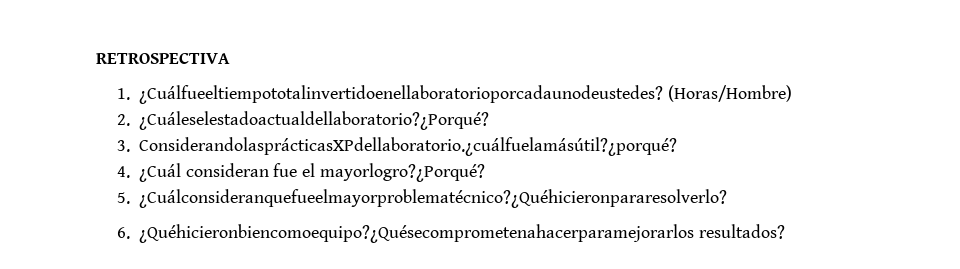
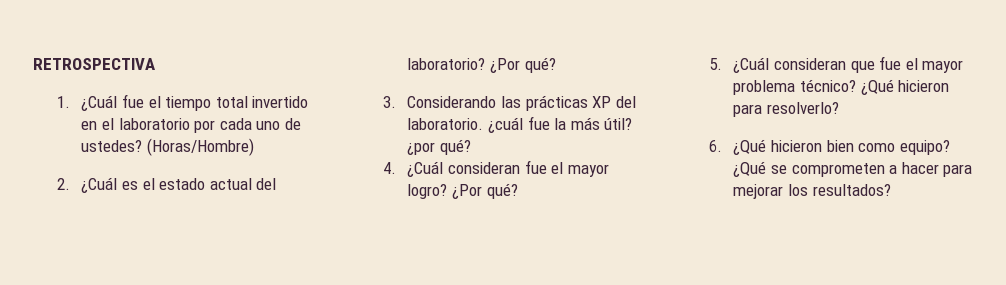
[138,85,792,104] [117,111,489,130] [117,137,677,156] ¿Cuálfueeltiempototalinvertidoenellaboratorioporcadaunodeustedes? (Horas/Hombre) // 2. ¿Cuáleselestadoactualdellaboratorio?¿Porqué? // 3. ConsiderandolasprácticasXPdellaboratorio.¿cuálfuelamásútil?¿porqué? -> [81,94,309,111] [81,118,301,133] [81,138,255,156] [57,177,277,193] [407,57,556,73] [383,95,636,111] [407,116,633,133] [407,139,472,155] ¿Cuál fue el tiempo total invertido en el laboratorio por cada uno de ustedes? (Horas/Hombre) // 2. ¿Cuál es el estado actual del laboratorio? ¿Por qué? // 3. Considerando las prácticas XP del laboratorio. ¿cuál fue la más útil? ¿por qué?
[319,163,485,182] [117,189,727,208] [117,224,694,243] mayorlogro?¿Porqué? // 5. ¿Cuálconsideranquefueelmayorproblematécnico?¿Quéhicieronpararesolverlo? // 6. ¿Quéhicieronbiencomoequipo?¿Quésecomprometenahacerparamejorarlos -> [567,164,609,177] [407,183,518,199] [709,56,964,73] [733,79,950,95] [733,102,840,117] [709,139,950,155] [733,161,973,177] [733,184,809,199] mayor logro? ¿Por qué? // 5. ¿Cuál consideran que fue el mayor problema técnico? ¿Qué hicieron para resolverlo? // 6. ¿Qué hicieron bien como equipo? ¿Qué se comprometen a hacer para mejorar los

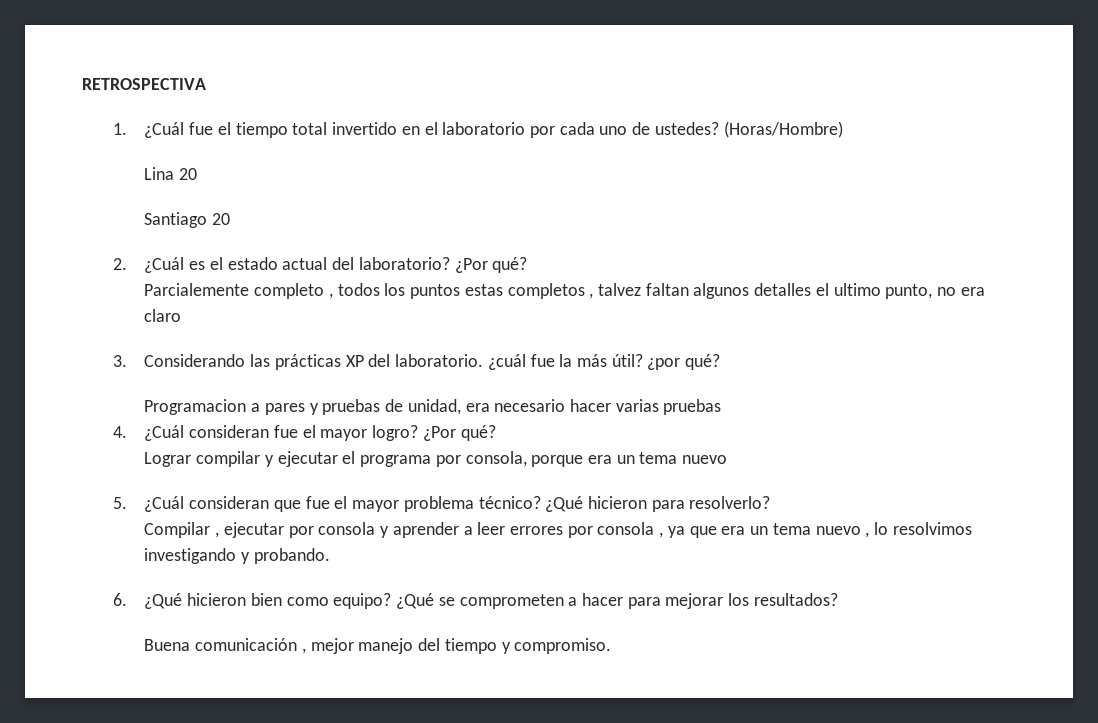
(255, 147) none -> [144,167,198,180] [144,212,231,228] // Lina 20 // Santiago 20
(556, 65) none -> [144,283,985,299] [144,309,182,322] // Parcialemente completo , todos los puntos estas completos , talvez faltan algunos detalles el ultimo punto, no era claro
(472, 147) none -> [144,399,722,415] // Programacion a pares y pruebas de unidad, era necesario hacer varias pruebas
(518, 191) none -> [144,451,728,467] // Lograr compilar y ejecutar el programa por consola, porque era un tema nuevo
(840, 108) none -> [144,522,972,538] [144,548,330,564] // Compilar , ejecutar por consola y aprender a leer errores por consola , ya que era un tema nuevo , lo resolvimos investigando y probando.
(891, 190) none -> [144,638,612,654] // Buena comunicación , mejor manejo del tiempo y compromiso.

